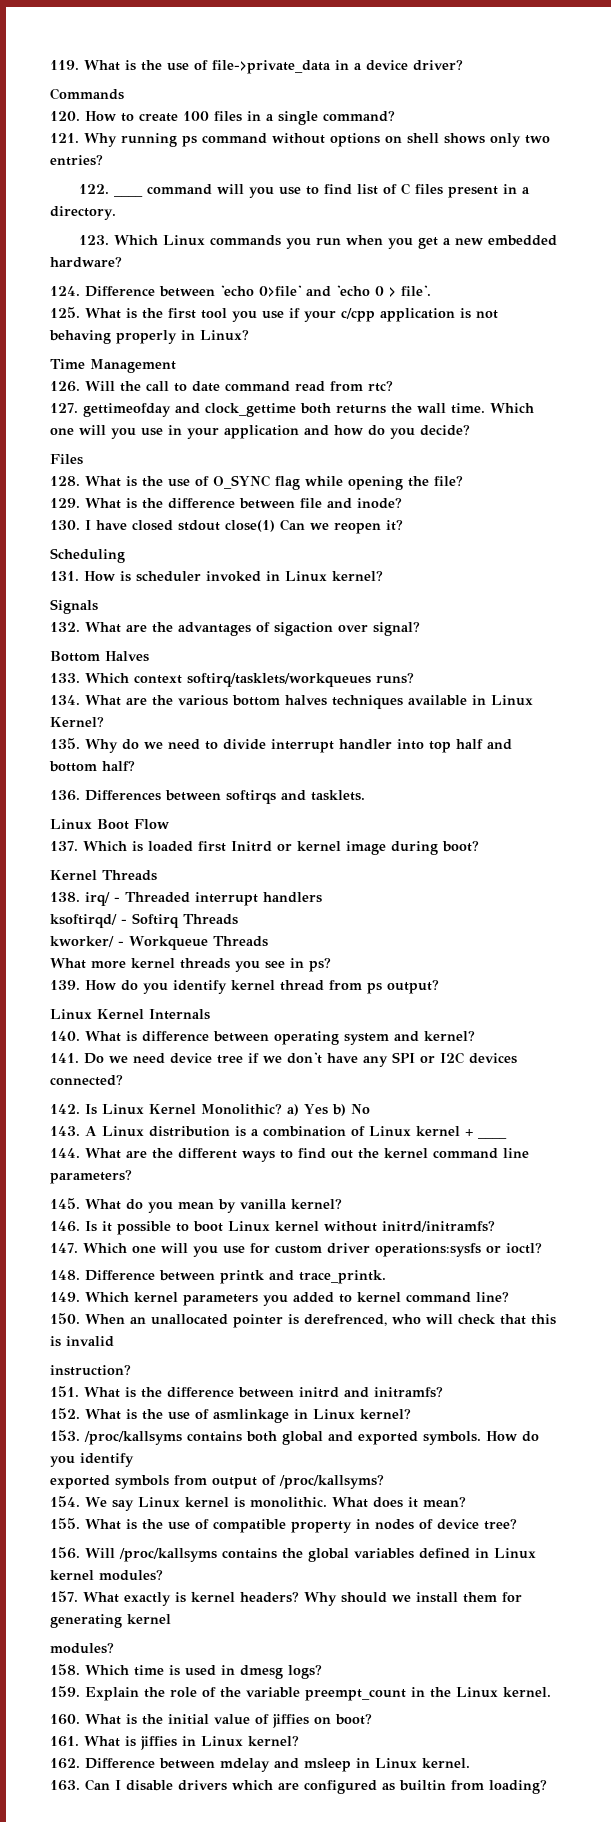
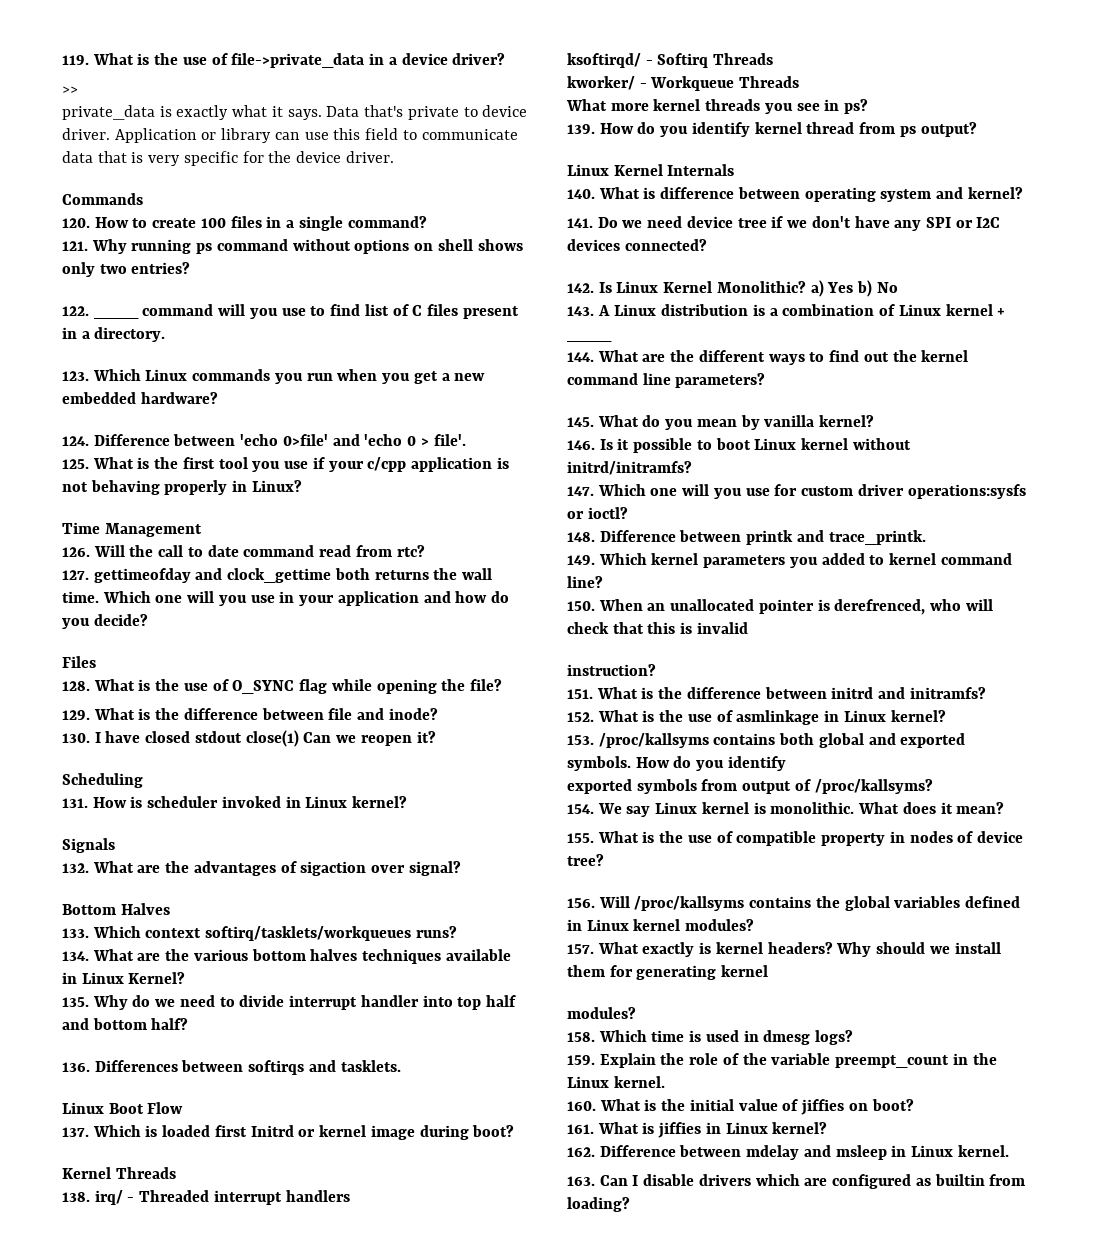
(463, 65) none -> [62,86,78,94] [62,105,528,120] [62,128,518,143] [62,151,394,166] // >> // private_data is exactly what it says. Data that's private to device driver. Application or library can use this field to communicate data that is very specific for the device driver.

